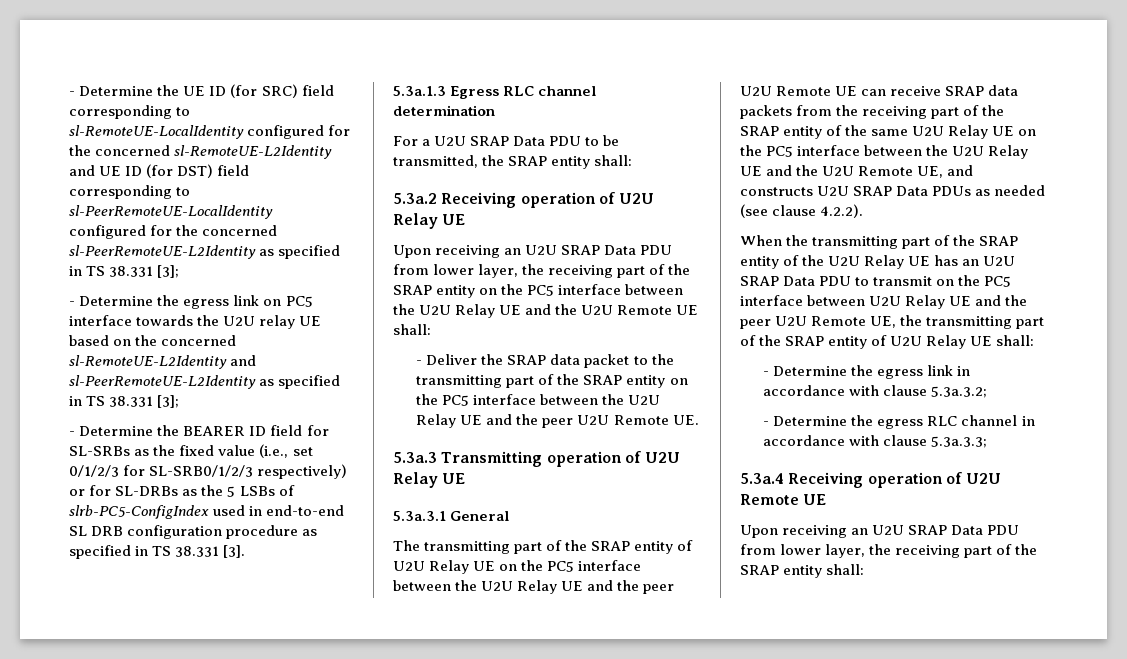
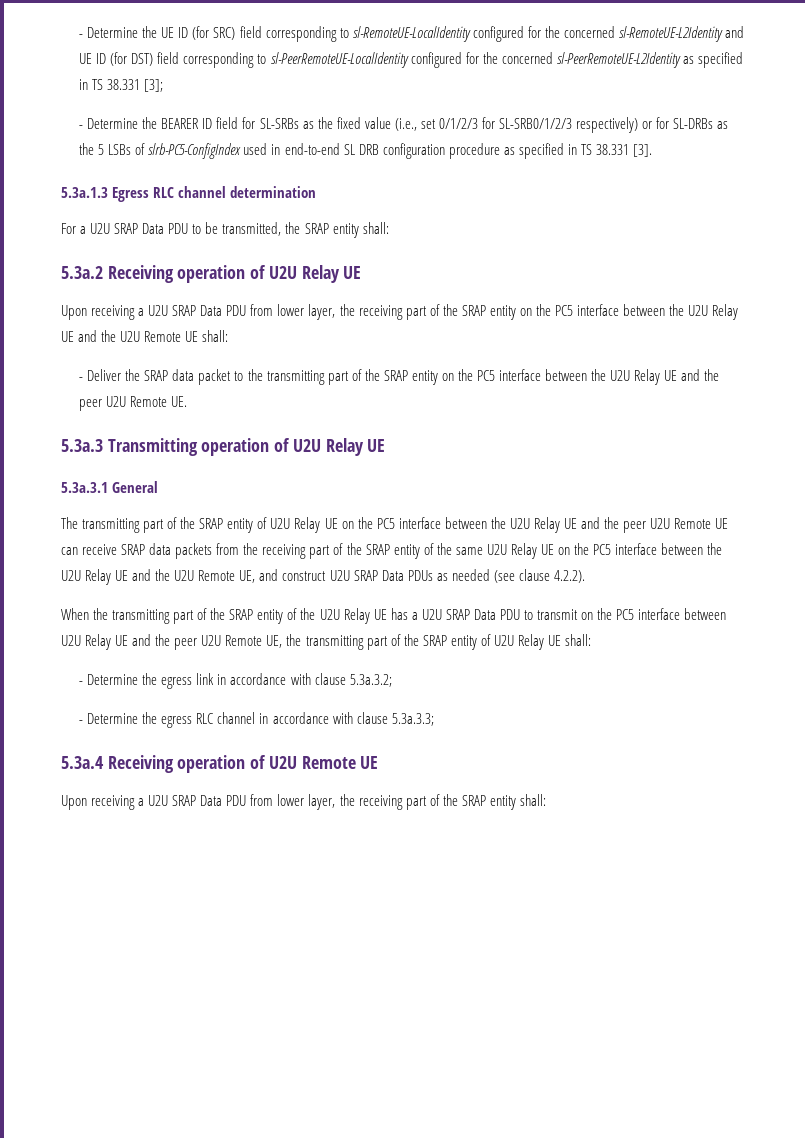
[69,295,313,309] [69,315,322,329] [69,335,237,346] [69,355,257,369] [69,375,341,389] [69,395,180,408] // - Determine the egress link on PC5 interface towards the U2U relay UE based on the concerned sl-RemoteUE-L2Identity and sl-PeerRemoteUE-L2Identity as specified in TS 38.331 [3]; -> (164, 85) none
[504,248,522,255] an -> [138,308,145,316] a
[740,187,813,196] constructs -> [282,571,327,581] construct
[962,259,980,266] an -> [411,612,418,620] a
[851,528,869,535] an -> [138,798,145,806] a

